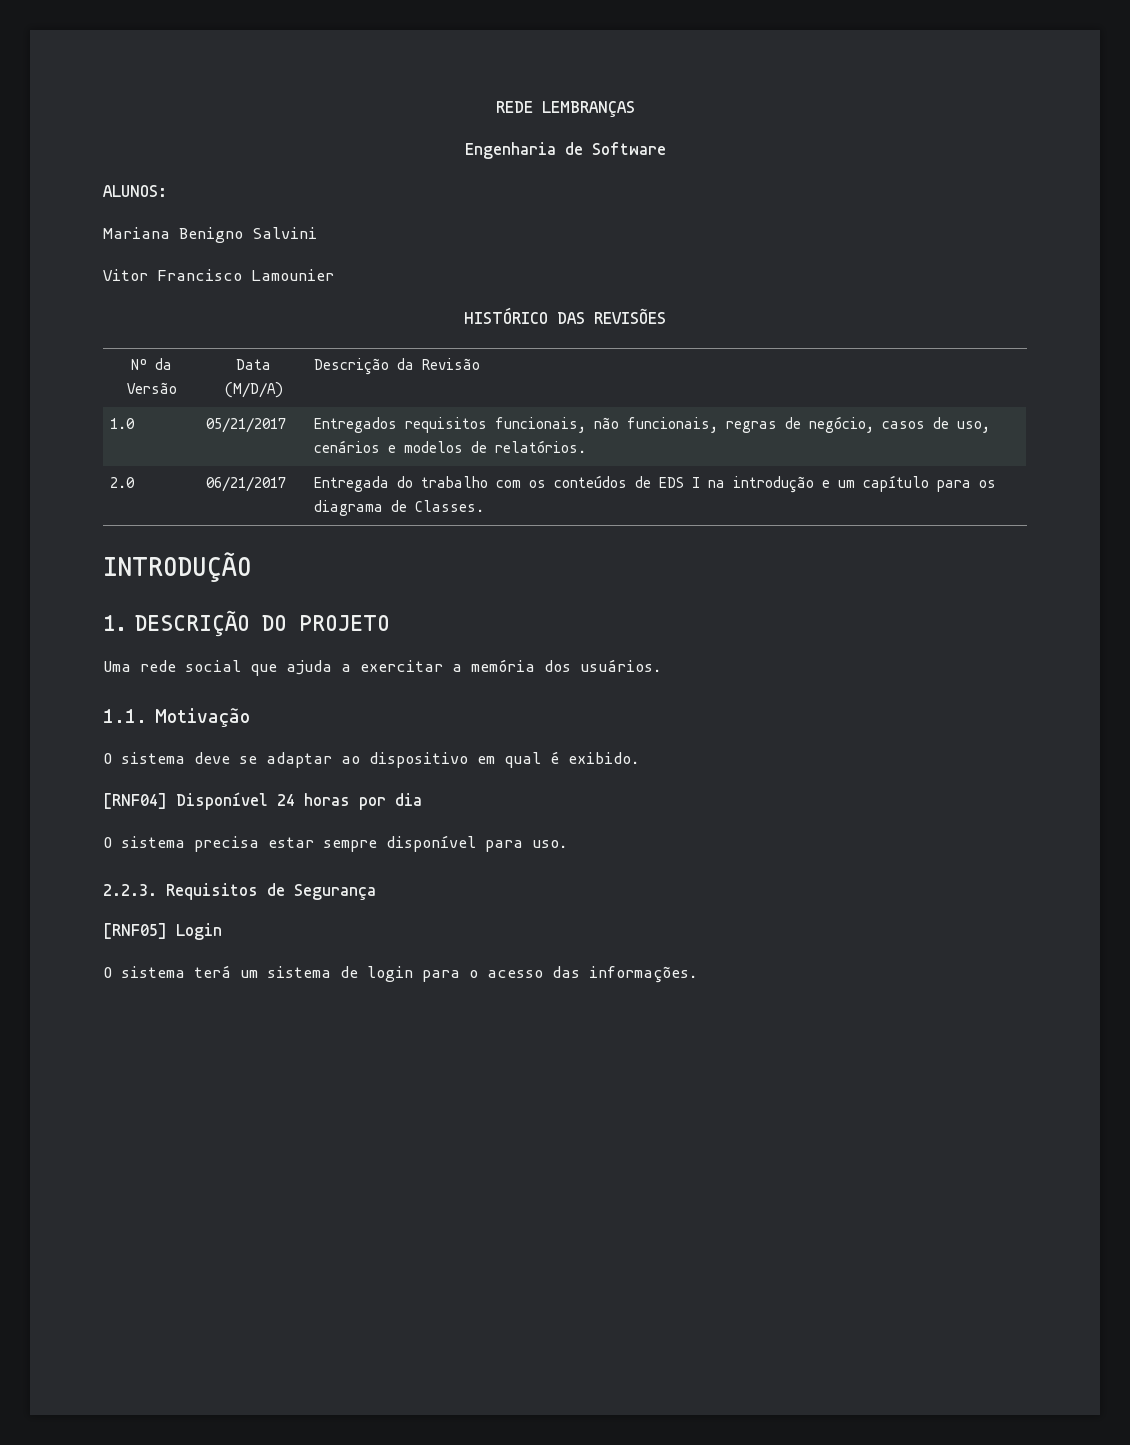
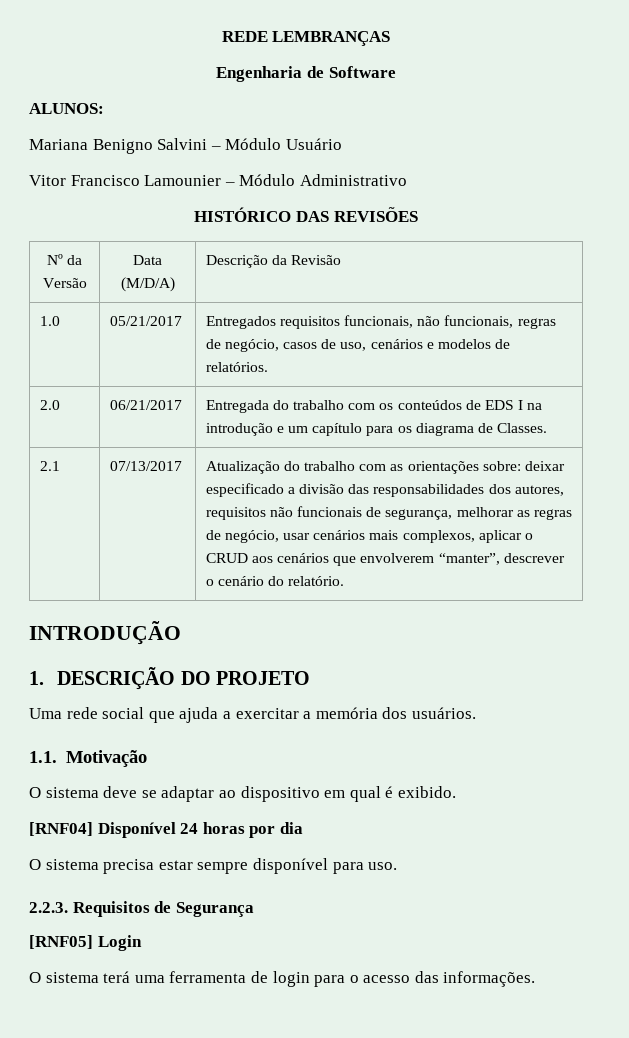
(317, 233) none -> [210,138,342,150] – Módulo Usuário
(334, 275) none -> [224,174,407,186] – Módulo Administrativo
(485, 506) none -> [39,461,60,471] [109,461,182,471] [205,461,565,474] [205,483,564,497] [205,506,572,520] [205,530,533,543] [205,553,565,566] [205,576,345,586] // 2.1 | 07/13/2017 | Atualização do trabalho com as orientações sobre: deixar especificado a divisão das responsabilidades dos autores, requisitos não funcionais de segurança, melhorar as regras de negócio, usar cenários mais complexos, aplicar o CRUD aos cenários que envolverem “manter”, descrever o cenário do relatório.
[240,966,331,978] um sistema -> [134,971,247,983] uma ferramenta

